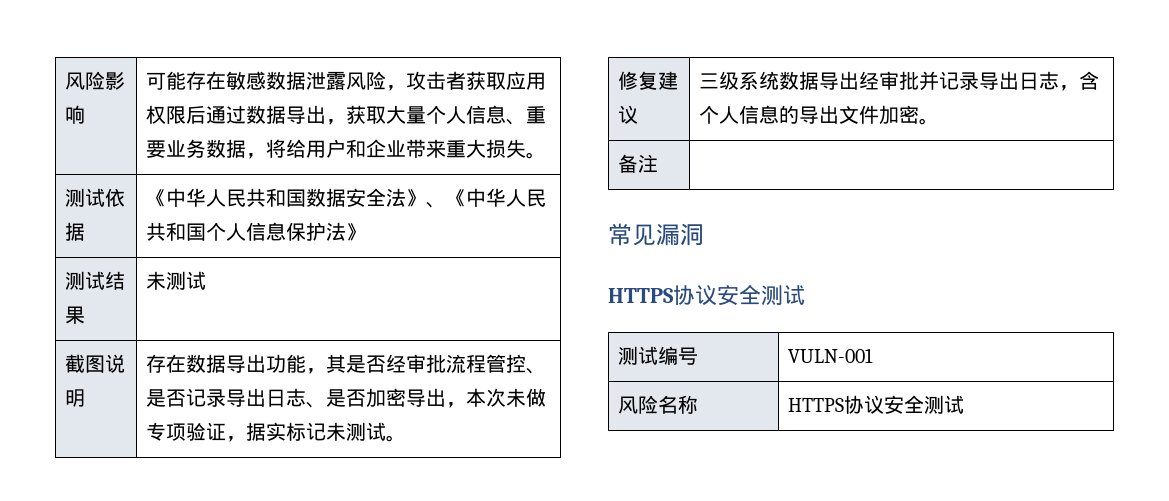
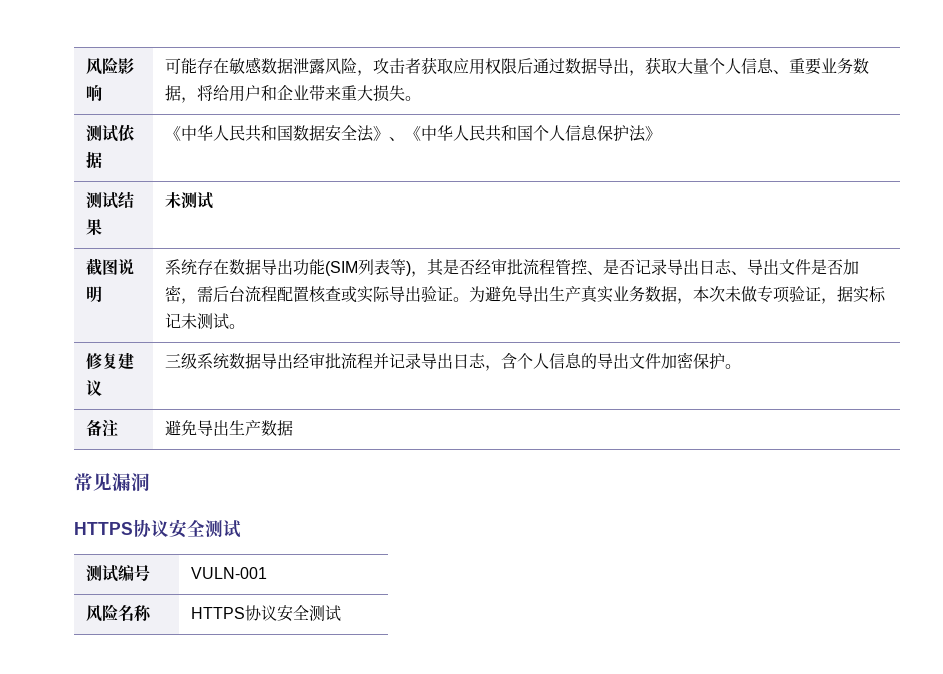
(85, 398) none -> [164,259,197,275] 系统
(306, 363) none -> [324,259,411,276] (SIM列表等)
[325,388,446,408] 是否加密导出 -> [746,259,859,275] [164,285,677,304] 导出文件是否加密，需后台流程配置核查或实际导出验证。为避免导出生产真实业务数据
(919, 80) none -> [340,353,373,369] 流程
(919, 114) none -> [692,353,725,369] 保护
(658, 163) none -> [164,420,293,436] 避免导出生产数据

